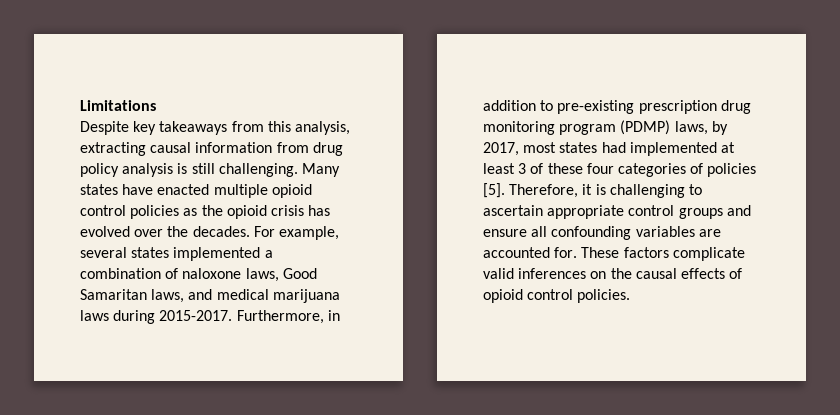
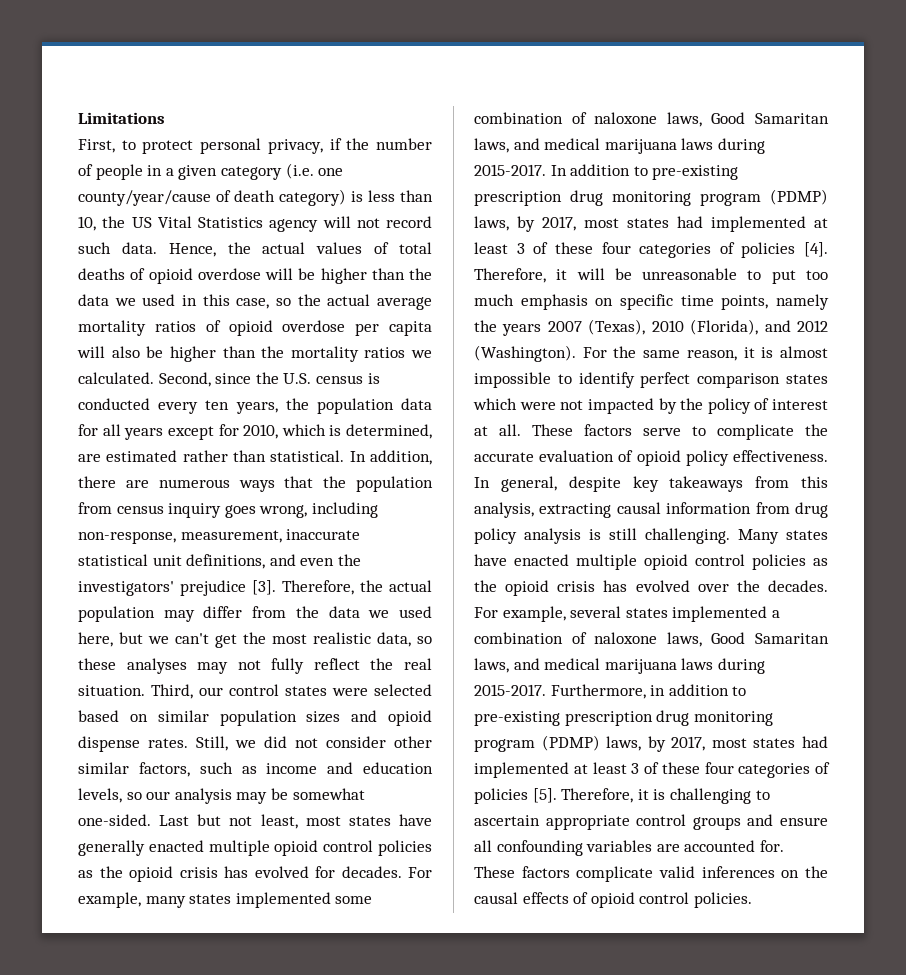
[80,121,129,135] Despite -> [78,138,432,154] [78,163,344,180] [78,189,433,206] [78,216,432,232] [78,242,432,257] [78,268,432,284] [78,294,432,310] [78,320,432,336] [77,346,432,362] [78,372,380,387] [78,398,432,414] [78,424,432,440] [78,450,432,465] [78,476,433,492] [78,502,378,518] [78,529,361,544] [78,554,361,569] [78,580,432,596] [78,606,433,622] [78,632,432,648] [78,658,432,674] [78,684,432,699] [78,710,432,726] [78,736,432,752] [78,762,433,777] [78,788,365,804] [78,814,432,829] [78,840,432,856] [78,866,432,882] [78,892,373,908] [474,112,829,127] [474,138,765,154] [474,164,739,180] [474,189,828,206] [474,216,828,232] [474,242,828,258] [474,268,828,284] [474,294,829,310] [474,319,828,336] [474,345,828,362] [474,372,828,388] [473,398,828,414] [474,424,828,440] [474,450,828,466] [474,476,621,492] First, to protect personal privacy, if the number of people in a given category (i.e. one county/year/cause of death category) is less than 10, the US Vital Statistics agency will not record such data. Hence, the actual values of total deaths of opioid overdose will be higher than the data we used in this case, so the actual average mortality ratios of opioid overdose per capita will also be higher than the mortality ratios we calculated. Second, since the U.S. census is conducted every ten years, the population data for all years except for 2010, which is determined, are estimated rather than statistical. In addition, there are numerous ways that the population from census inquiry goes wrong, including non-response, measurement, inaccurate statistical unit definitions, and even the investigators' prejudice [3]. Therefore, the actual population may differ from the data we used here, but we can't get the most realistic data, so these analyses may not fully reflect the real situation. Third, our control states were selected based on similar population sizes and opioid dispense rates. Still, we did not consider other similar factors, such as income and education levels, so our analysis may be somewhat one-sided. Last but not least, most states have generally enacted multiple opioid control policies as the opioid crisis has evolved for decades. For example, many states implemented some combination of naloxone laws, Good Samaritan laws, and medical marijuana laws during 2015-2017. In addition to pre-existing prescription drug monitoring program (PDMP) laws, by 2017, most states had implemented at least 3 of these four categories of policies [4]. Therefore, it will be unreasonable to put too much emphasis on specific time points, namely the years 2007 (Texas), 2010 (Florida), and 2012 (Washington). For the same reason, it is almost impossible to identify perfect comparison states which were not impacted by the policy of interest at all. These factors serve to complicate the accurate evaluation of opioid policy effectiveness. In general, despite

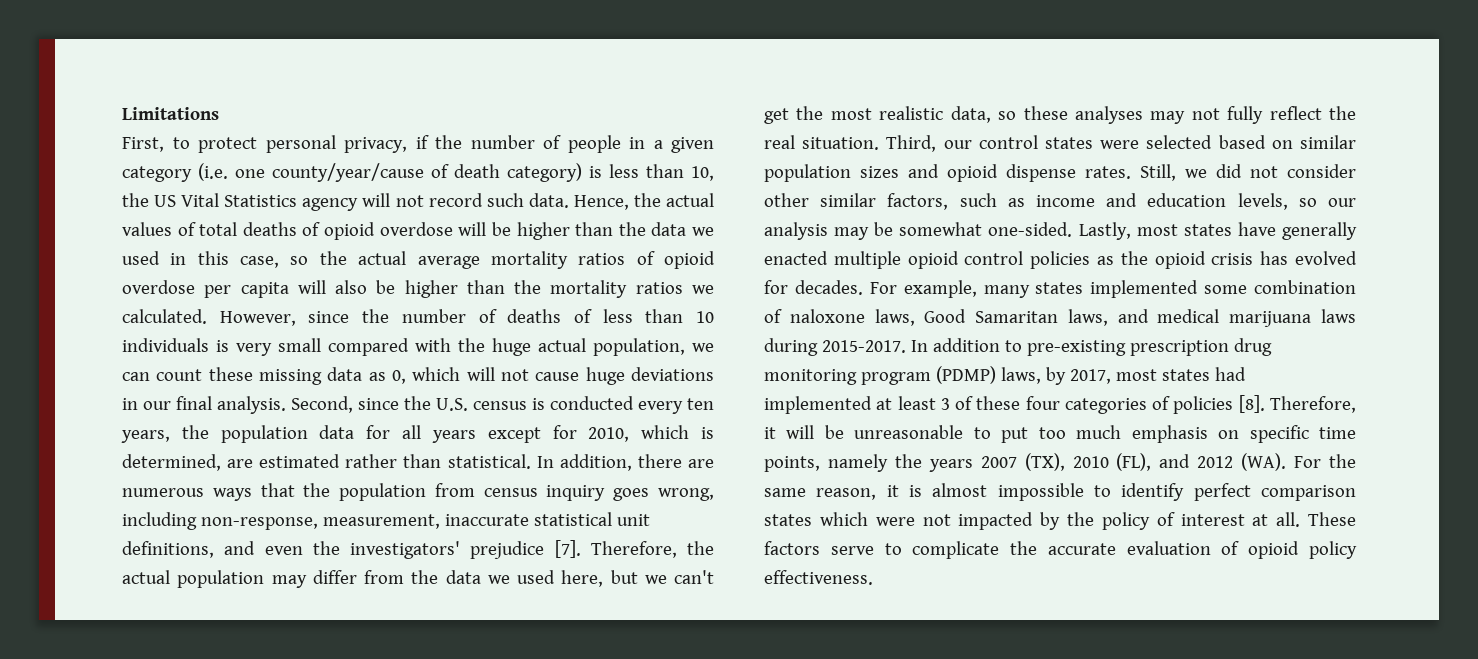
(154, 378) none -> [219,309,714,326] [122,338,714,356] [122,367,714,385] [122,396,286,414] However, since the number of deaths of less than 10 individuals is very small compared with the huge actual population, we can count these missing data as 0, which will not cause huge deviations in our final analysis.
[252,580,276,595] [3]. -> [554,540,581,558] [7].
[159,814,298,829] Last but not least, -> [1078,222,1131,240] Lastly,
[804,242,828,257] [4]. -> [1238,395,1265,413] [8].
[588,319,759,335] (Texas), 2010 (Florida), -> [1024,453,1152,471] (TX), 2010 (FL),
[474,345,576,362] (Washington). -> [1241,453,1287,471] (WA).
[474,476,828,492] [474,502,828,518] [474,528,828,544] [474,554,828,570] [474,580,828,596] [474,606,780,622] [474,632,829,647] [474,658,765,674] [474,684,747,699] [474,710,773,726] [474,735,828,752] [474,762,830,778] [474,788,770,804] [474,814,828,830] [474,840,784,856] [474,866,828,882] [474,892,752,908] In general, despite key takeaways from this analysis, extracting causal information from drug policy analysis is still challenging. Many states have enacted multiple opioid control policies as the opioid crisis has evolved over the decades. For example, several states implemented a combination of naloxone laws, Good Samaritan laws, and medical marijuana laws during 2015-2017. Furthermore, in addition to pre-existing prescription drug monitoring program (PDMP) laws, by 2017, most states had implemented at least 3 of these four categories of policies [5]. Therefore, it is challenging to ascertain appropriate control groups and ensure all confounding variables are accounted for. These factors complicate valid inferences on the causal effects of opioid control policies. -> (873, 577) none

